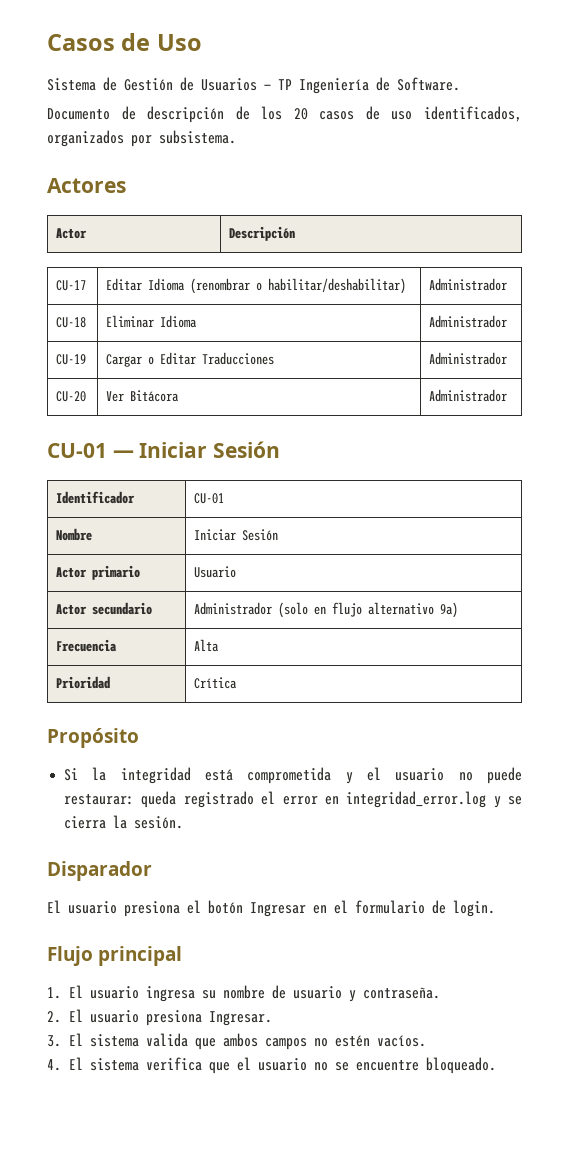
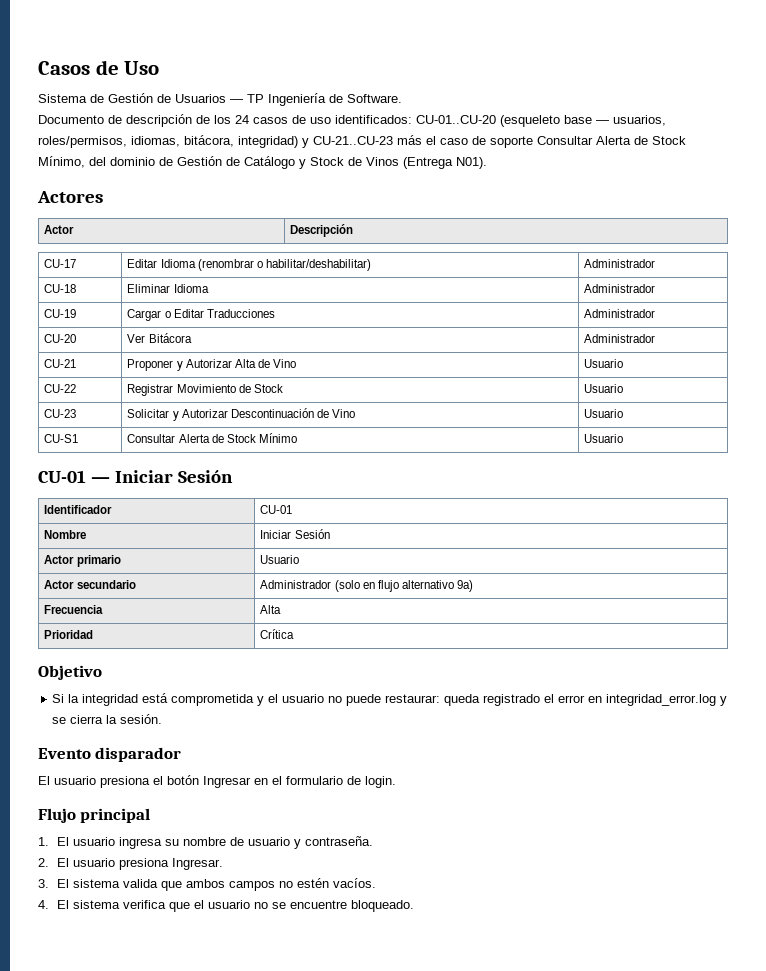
[293,108,308,120] 20 -> [235,115,249,124] 24
[423,106,522,122] [47,130,236,147] identificados, organizados por subsistema. -> [335,115,666,127] [38,135,686,148] [38,156,487,169] identificados: CU-01..CU-20 (esqueleto base — usuarios, roles/permisos, idiomas, bitácora, integridad) y CU-21..CU-23 más el caso de soporte Consultar Alerta de Stock Mínimo, del dominio de Gestión de Catálogo y Stock de Vinos (Entrega N01).
(508, 395) none -> [44,359,77,368] [127,359,296,371] [584,359,624,368] [44,384,77,393] [127,384,283,396] [584,384,624,393] [44,409,77,418] [127,408,355,421] [584,409,624,418] [44,434,79,443] [127,433,297,443] [584,434,624,443] // CU-21 | Proponer y Autorizar Alta de Vino | Usuario // CU-22 | Registrar Movimiento de Stock | Usuario // CU-23 | Solicitar y Autorizar Descontinuación de Vino | Usuario // CU-S1 | Consultar Alerta de Stock Mínimo | Usuario
[47,728,139,748] Propósito -> [38,665,102,680] Objetivo
[47,861,152,881] Disparador -> [38,747,182,762] Evento disparador

